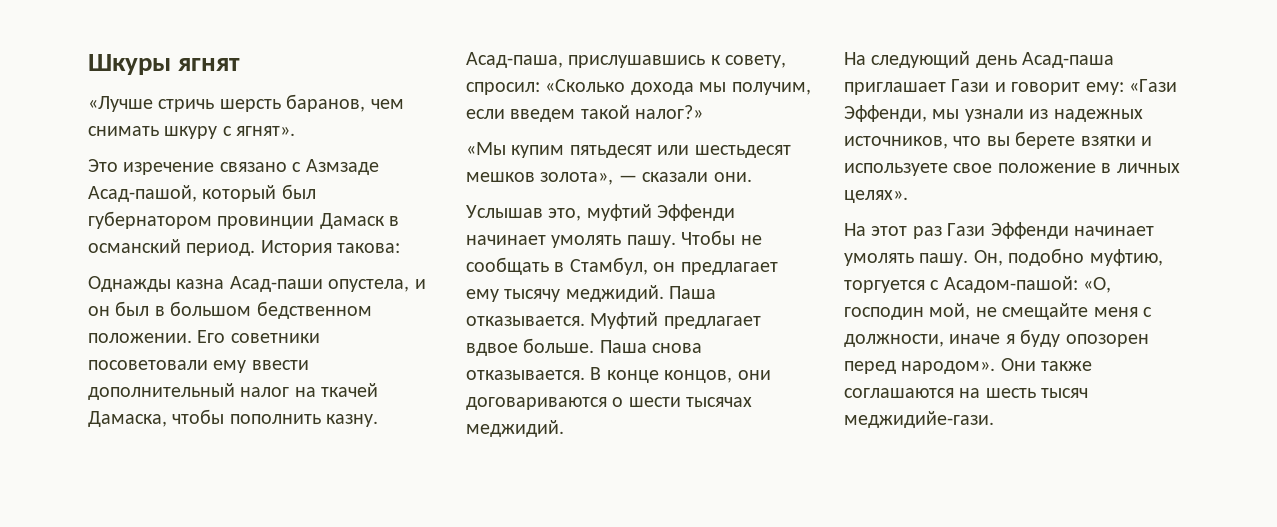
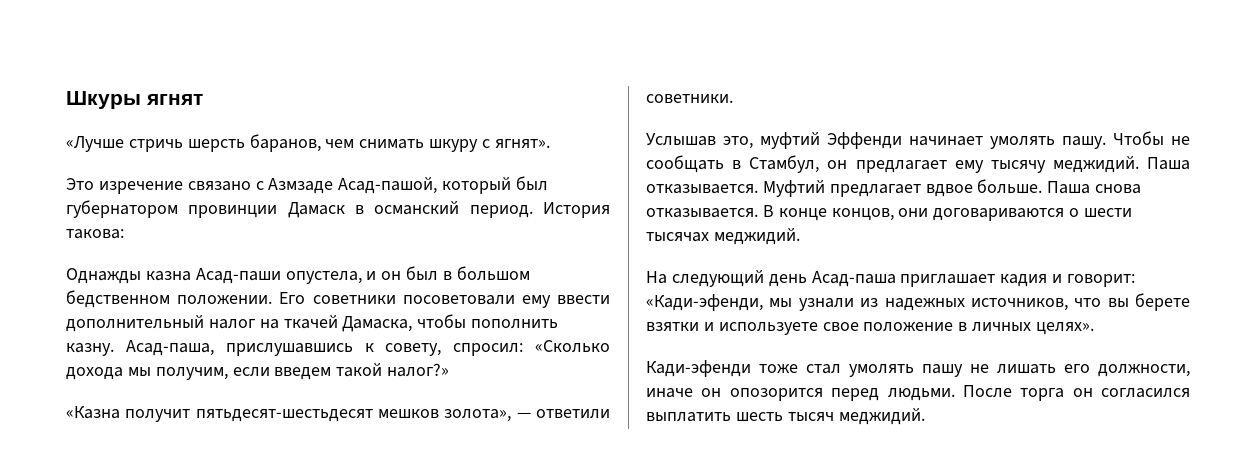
[466,142,791,158] «Мы купим пятьдесят или шестьдесят -> [66,406,373,422] «Казна получит пятьдесят-шестьдесят
[642,172,752,182] сказали они. -> [536,409,610,419] [646,94,733,103] ответили советники.
[951,79,1177,95] [844,105,927,122] Гази и говорит ему: «Гази Эффенди, -> [1000,274,1136,287] [646,294,763,311] кадия и говорит: «Кади-эфенди,
[844,222,1154,239] [844,248,1163,266] [844,276,1112,293] [844,303,1152,320] [844,329,1149,347] [844,358,1093,374] [844,388,981,398] На этот раз Гази Эффенди начинает умолять пашу. Он, подобно муфтию, торгуется с Асадом-пашой: «О, господин мой, не смещайте меня с должности, иначе я буду опозорен перед народом». Они также соглашаются на -> [646,360,1190,377] [646,385,1190,401] [646,412,731,422] Кади-эфенди тоже стал умолять пашу не лишать его должности, иначе он опозорится перед людьми. После торга он согласился выплатить
[844,411,994,428] меджидийе-гази. -> [838,408,925,425] меджидий.

